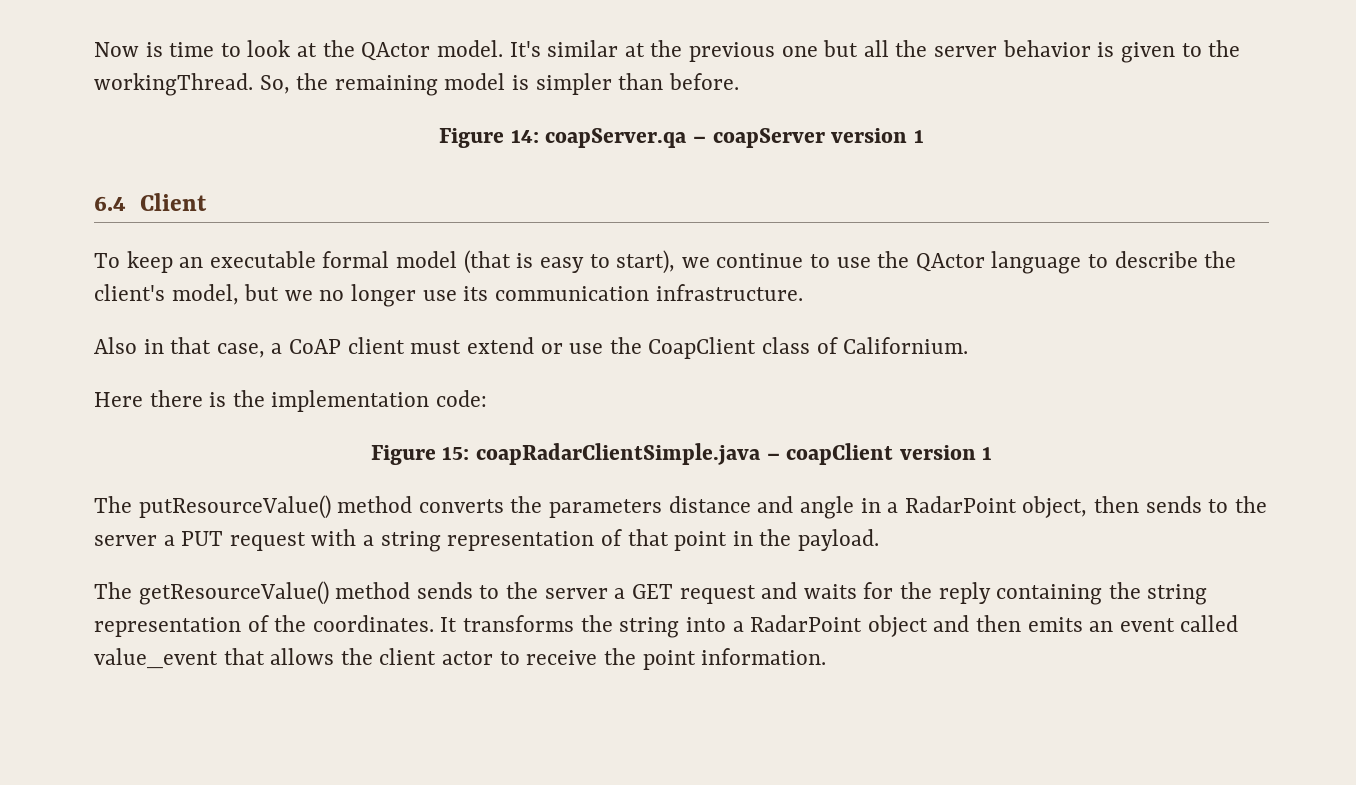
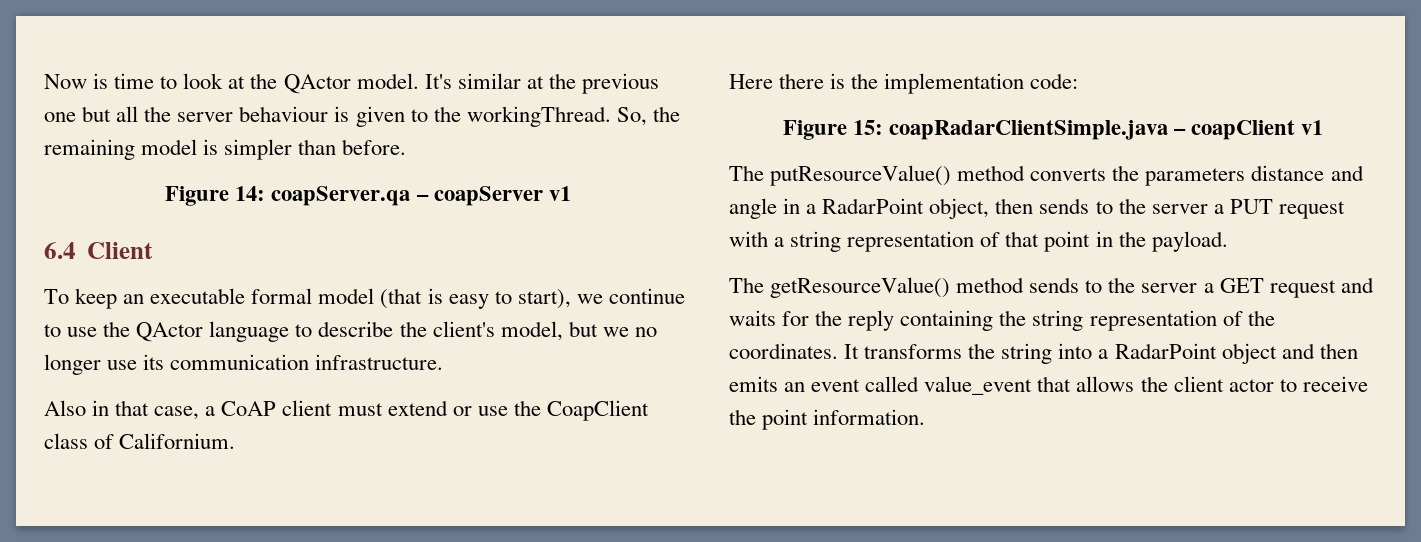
[1002,40,1091,57] behavior -> [239,106,329,122] behaviour
[831,128,924,143] version 1 -> [548,186,571,201] v1
[899,445,993,460] version 1 -> [1301,120,1324,135] v1

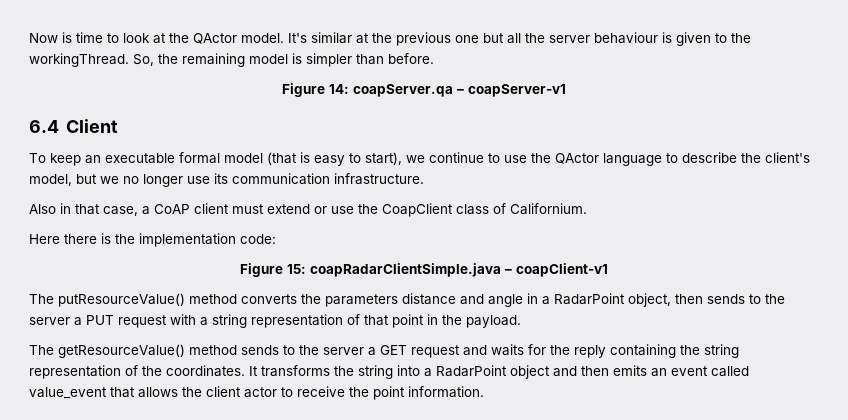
[433,186,571,206] coapServer v1 -> [468,84,566,97] coapServer-v1
[1191,120,1324,140] coapClient v1 -> [516,263,608,277] coapClient-v1

